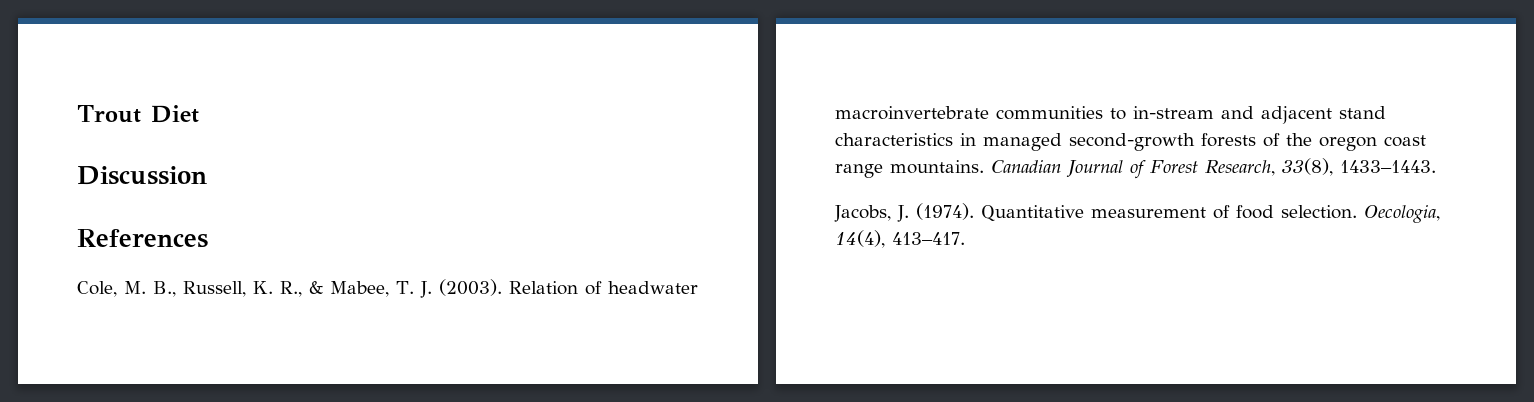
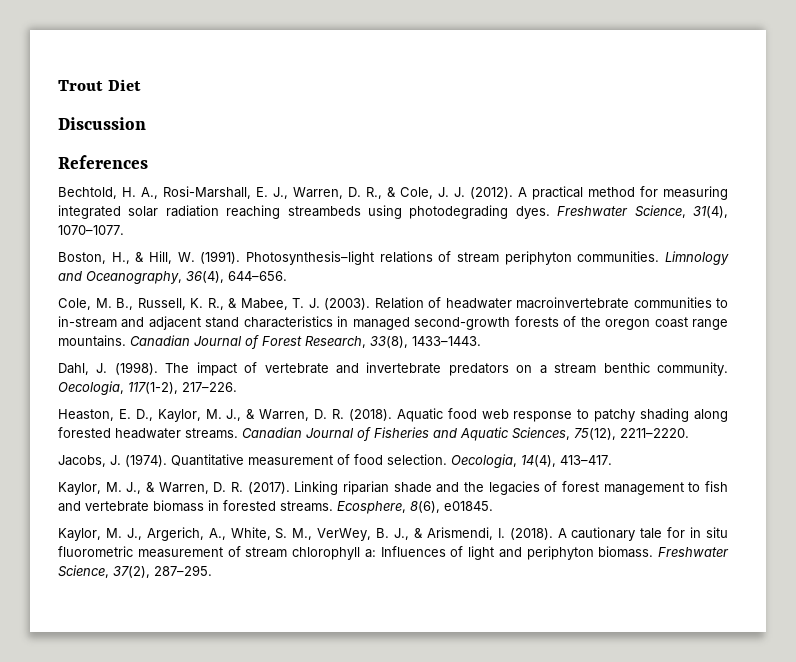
(208, 238) none -> [58,186,728,200] [58,205,728,219] [58,225,124,235] [58,251,729,265] [58,271,287,284] // Bechtold, H. A., Rosi-Marshall, E. J., Warren, D. R., & Cole, J. J. (2012). A practical method for measuring integrated solar radiation reaching streambeds using photodegrading dyes. Freshwater Science, 31(4), 1070–1077. // Boston, H., & Hill, W. (1991). Photosynthesis–light relations of stream periphyton communities. Limnology and Oceanography, 36(4), 644–656.
(1436, 166) none -> [58,362,729,376] [58,381,237,395] [58,408,729,422] [58,427,689,441] // Dahl, J. (1998). The impact of vertebrate and invertebrate predators on a stream benthic community. Oecologia, 117(1-2), 217–226. // Heaston, E. D., Kaylor, M. J., & Warren, D. R. (2018). Aquatic food web response to patchy shading along forested headwater streams. Canadian Journal of Fisheries and Aquatic Sciences, 75(12), 2211–2220.
(965, 238) none -> [58,481,728,495] [58,500,493,514] [58,527,728,541] [58,546,729,560] [58,565,212,578] // Kaylor, M. J., & Warren, D. R. (2017). Linking riparian shade and the legacies of forest management to fish and vertebrate biomass in forested streams. Ecosphere, 8(6), e01845. // Kaylor, M. J., Argerich, A., White, S. M., VerWey, B. J., & Arismendi, I. (2018). A cautionary tale for in situ fluorometric measurement of stream chlorophyll a: Influences of light and periphyton biomass. Freshwater Science, 37(2), 287–295.

